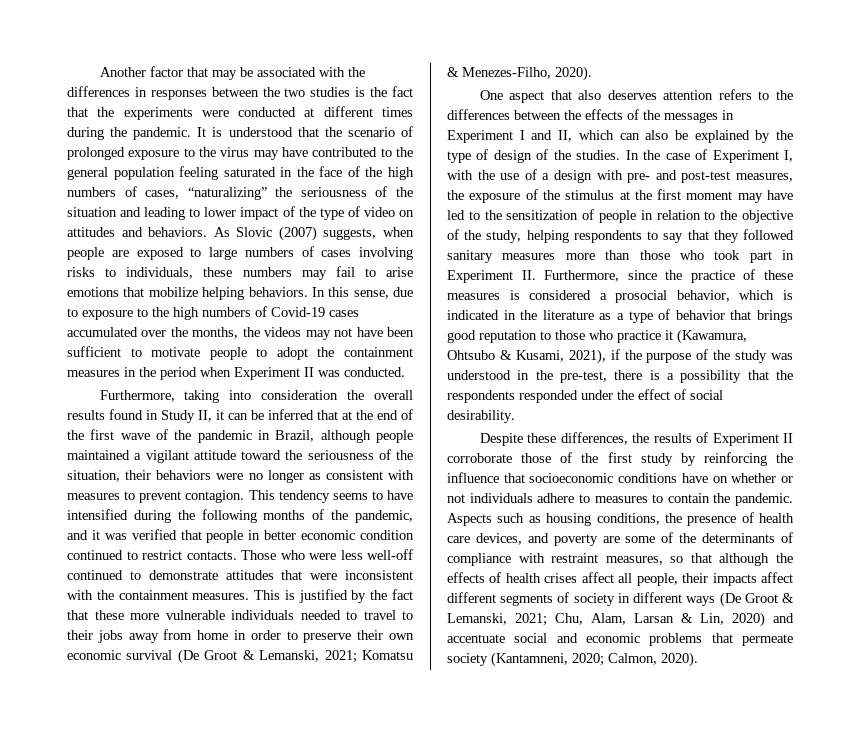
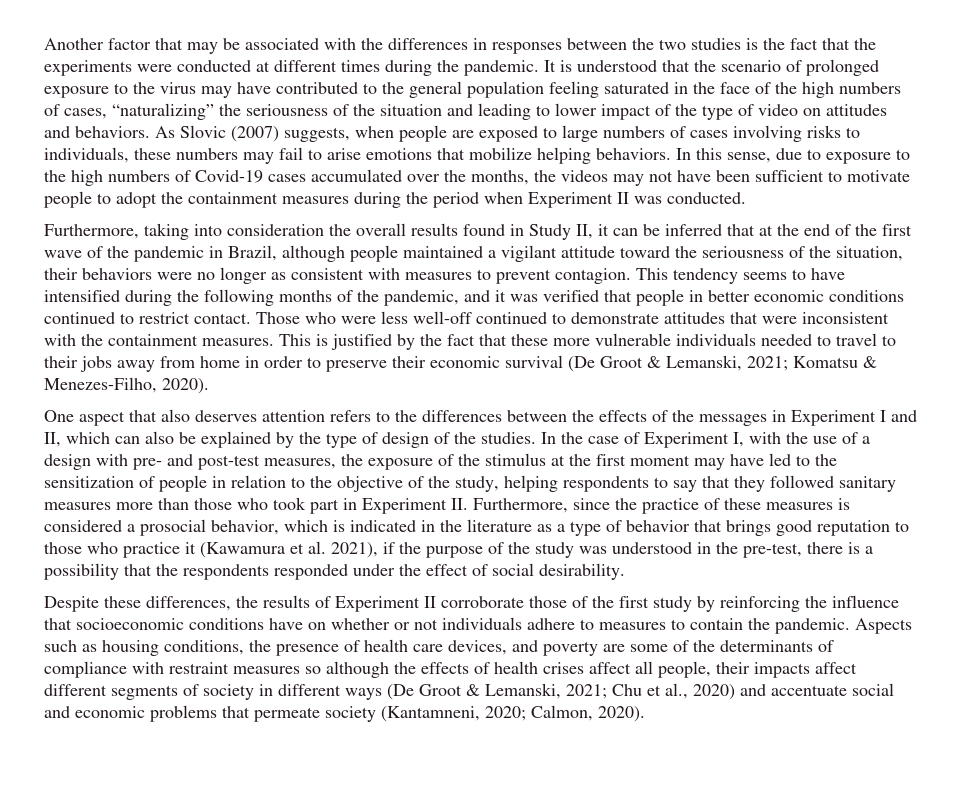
[124,367,136,377] in -> [354,192,401,208] during
[360,530,414,540] condition -> [829,290,904,302] conditions
[186,551,237,560] contacts. -> [194,313,251,324] contact.
[389,633,415,640] own -> (426, 362) none
[677,329,747,344] [447,350,564,362] (Kawamura, Ohtsubo & Kusami, -> [200,541,326,558] (Kawamura et al.
[605,553,712,565] measures, so that -> [233,666,321,674] measures so
[555,613,724,625] Chu, Alam, Larsan & Lin, -> [612,683,688,699] Chu et al.,

